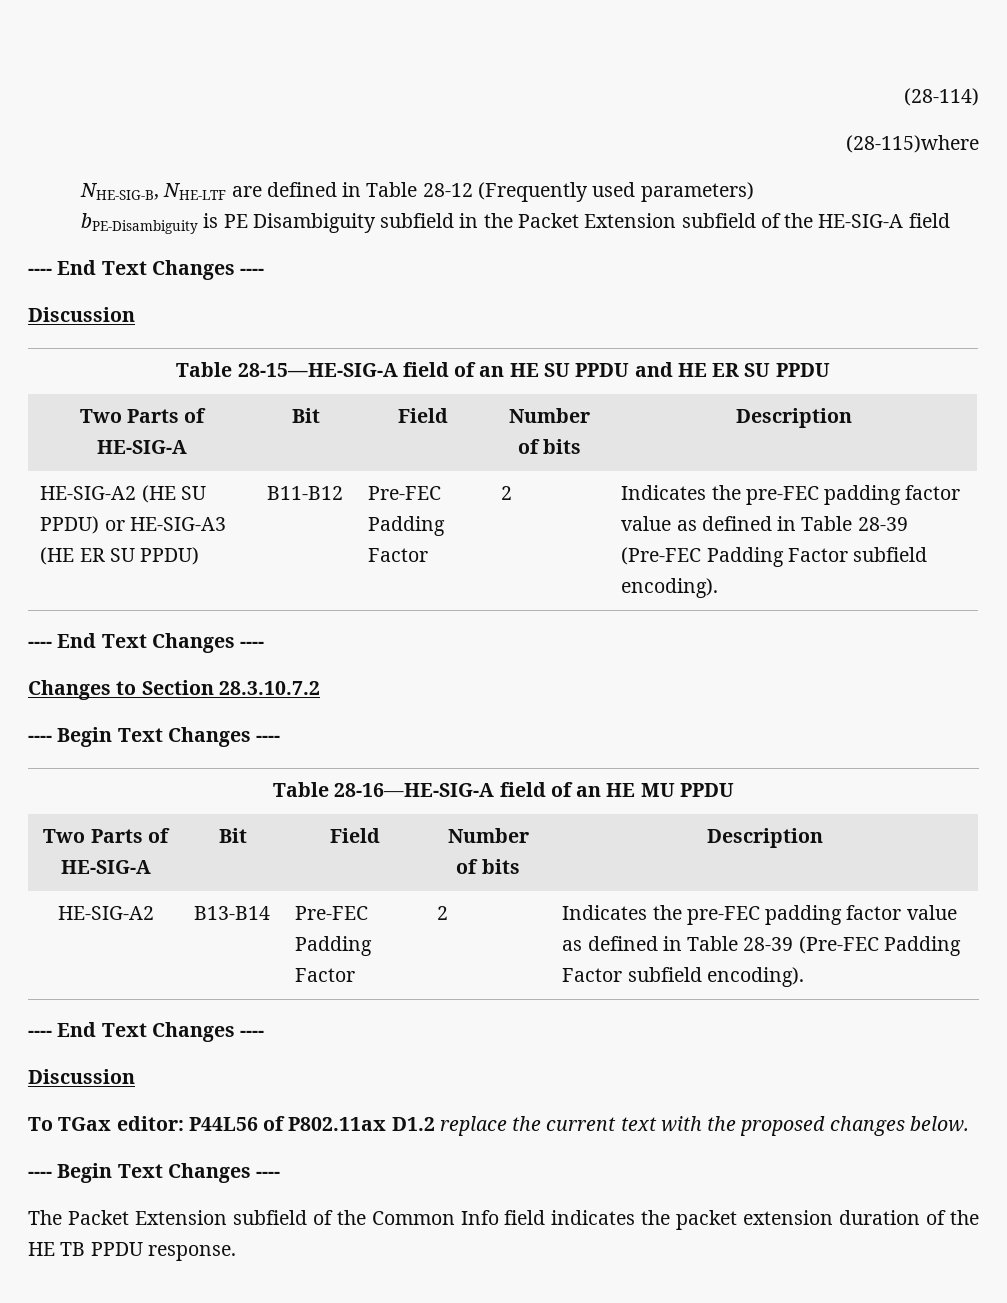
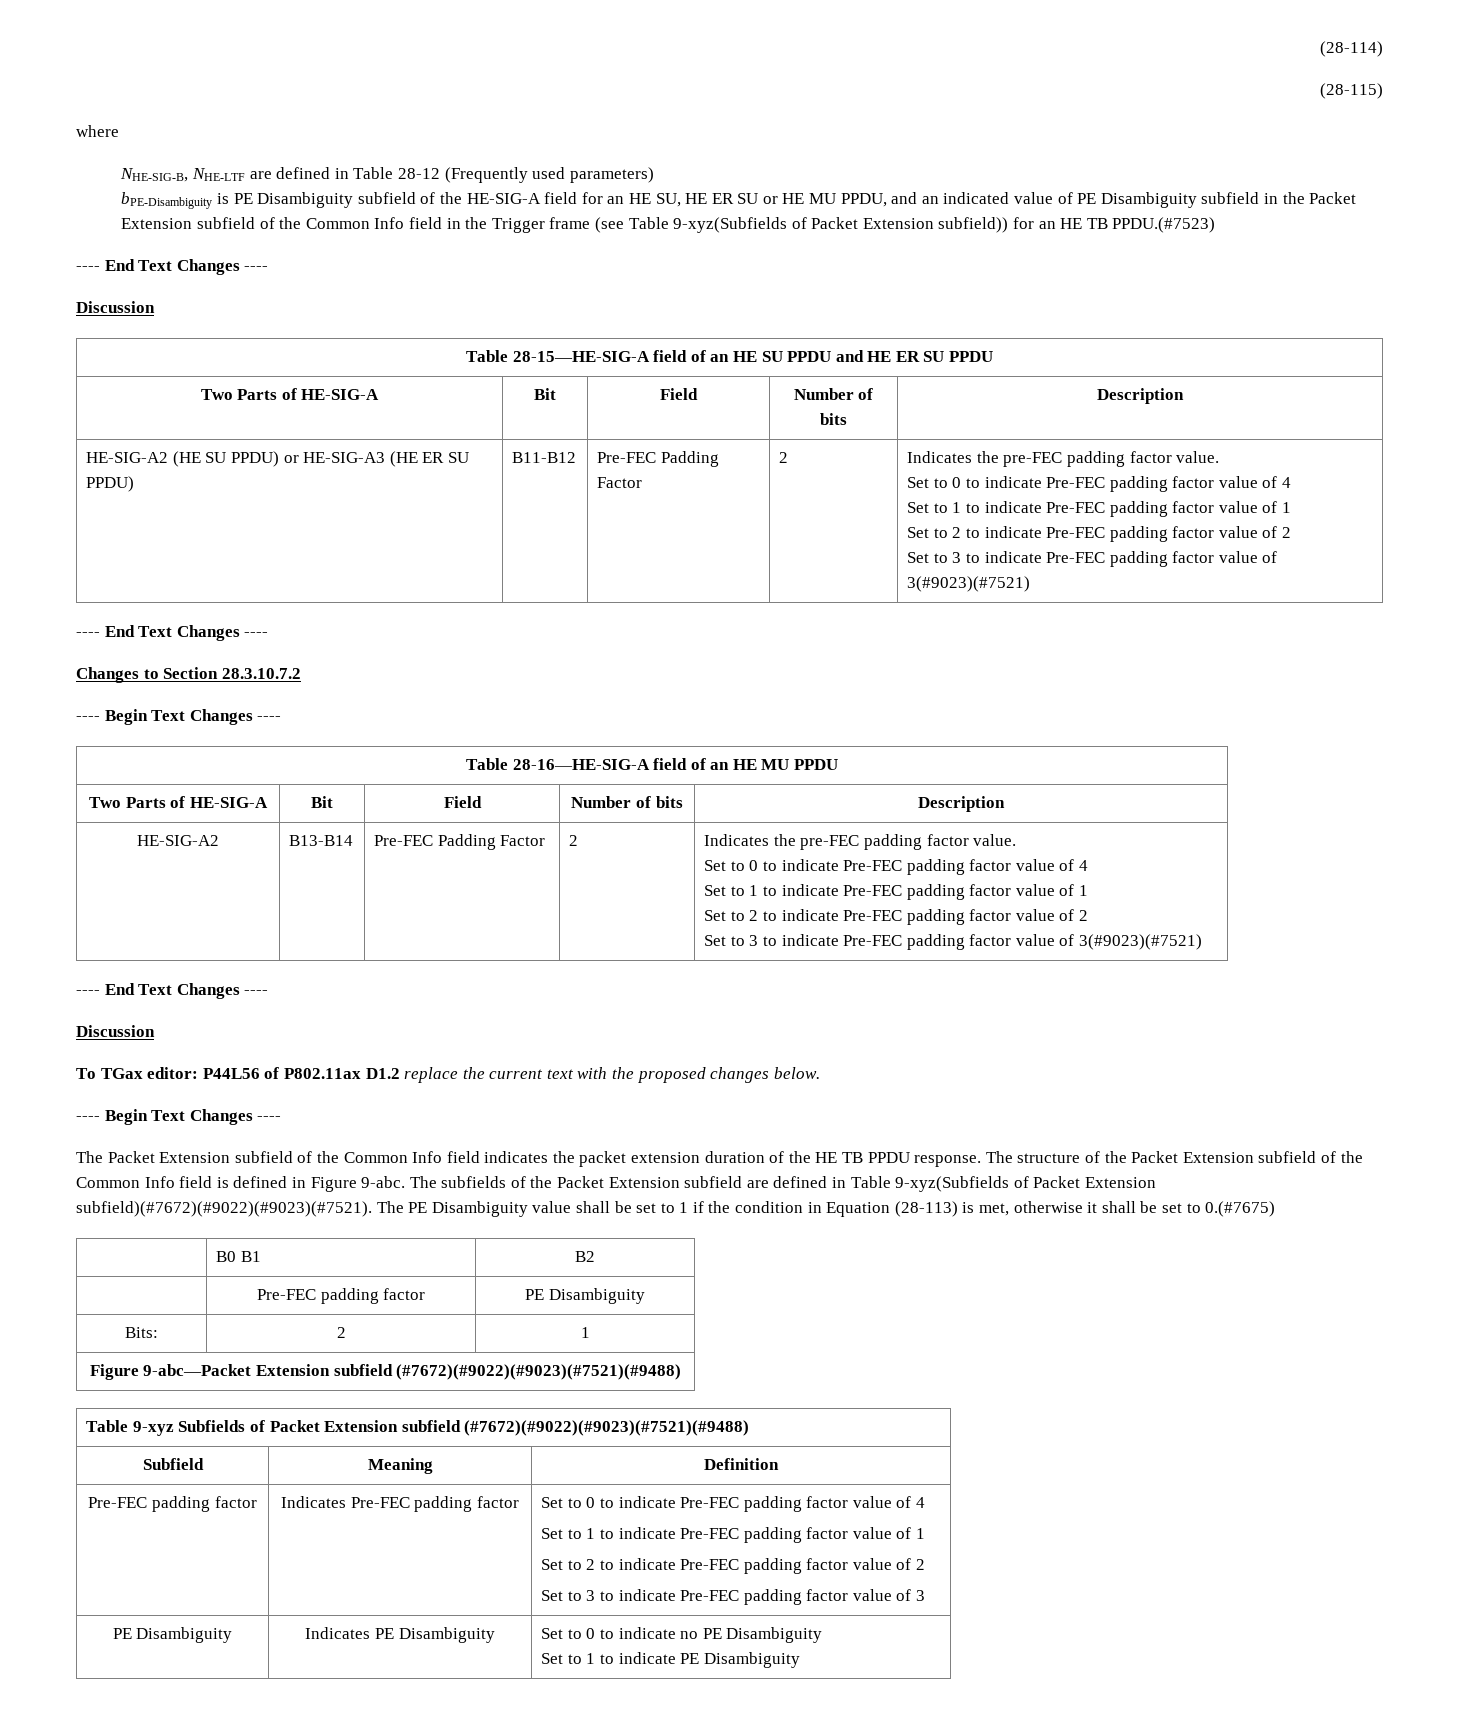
[846,135,979,153] (28-115)where -> [1320,83,1383,99] [76,125,119,137] (28-115) // where
(455, 220) none -> [420,192,1260,208] of the HE-SIG-A field for an HE SU, HE ER SU or HE MU PPDU, and an indicated value of PE Disambiguity subfield
[818,213,950,228] HE-SIG-A field -> [305,217,1216,233] Common Info field in the Trigger frame (see Table 9-xyz(Subfields of Packet Extension subfield)) for an HE TB PPDU.(#7523)
[621,516,908,531] [621,547,928,567] [621,578,719,598] value as defined in Table 28-39 (Pre-FEC Padding Factor subfield encoding). -> [1176,451,1220,463] [907,476,1292,492] [907,501,1292,517] [907,526,1292,542] [907,551,1278,567] [907,576,1031,592] value. // Set to 0 to indicate Pre-FEC padding factor value of 4 // Set to 1 to indicate Pre-FEC padding factor value of 1 // Set to 2 to indicate Pre-FEC padding factor value of 2 // Set to 3 to indicate Pre-FEC padding factor value of 3(#9023)(#7521)
[906,905,957,920] [562,936,961,956] [562,967,804,987] value as defined in Table 28-39 (Pre-FEC Padding Factor subfield encoding). -> [973,834,1017,846] [704,859,1089,875] [704,884,1089,900] [704,909,1089,925] [704,934,1203,950] value. // Set to 0 to indicate Pre-FEC padding factor value of 4 // Set to 1 to indicate Pre-FEC padding factor value of 1 // Set to 2 to indicate Pre-FEC padding factor value of 2 // Set to 3 to indicate Pre-FEC padding factor value of 3(#9023)(#7521)
(236, 1253) none -> [985,1151,1363,1163] [76,1176,1156,1192] [76,1201,1276,1217] [216,1251,261,1262] [575,1251,595,1262] [256,1288,426,1304] [525,1288,645,1304] [125,1327,158,1338] [336,1327,346,1338] [580,1327,590,1338] [89,1364,682,1380] [86,1420,750,1436] [142,1458,204,1470] [367,1458,433,1474] [704,1458,779,1470] [88,1496,257,1512] [281,1496,519,1512] [541,1496,926,1512] [541,1527,926,1543] [541,1558,926,1574] [541,1589,926,1605] [112,1627,233,1643] [305,1627,495,1643] [541,1627,823,1643] [541,1652,800,1668] The structure of the Packet Extension subfield of the Common Info field is defined in Figure 9-abc. The subfields of the Packet Extension subfield are defined in Table 9-xyz(Subfields of Packet Extension subfield)(#7672)(#9022)(#9023)(#7521). The PE Disambiguity value shall be set to 1 if the condition in Equation (28-113) is met, otherwise it shall be set to 0.(#7675) // | B0 B1 | B2 // | Pre-FEC padding factor | PE Disambiguity // Bits: | 2 | 1 // Figure 9-abc—Packet Extension subfield (#7672)(#9022)(#9023)(#7521)(#9488) // Table 9-xyz Subfields of Packet Extension subfield (#7672)(#9022)(#9023)(#7521)(#9488) // Subfield | Meaning | Definition // Pre-FEC padding factor | Indicates Pre-FEC padding factor | Set to 0 to indicate Pre-FEC padding factor value of 4 // Set to 1 to indicate Pre-FEC padding factor value of 1 // Set to 2 to indicate Pre-FEC padding factor value of 2 // Set to 3 to indicate Pre-FEC padding factor value of 3 // PE Disambiguity | Indicates PE Disambiguity | Set to 0 to indicate no PE Disambiguity // Set to 1 to indicate PE Disambiguity

